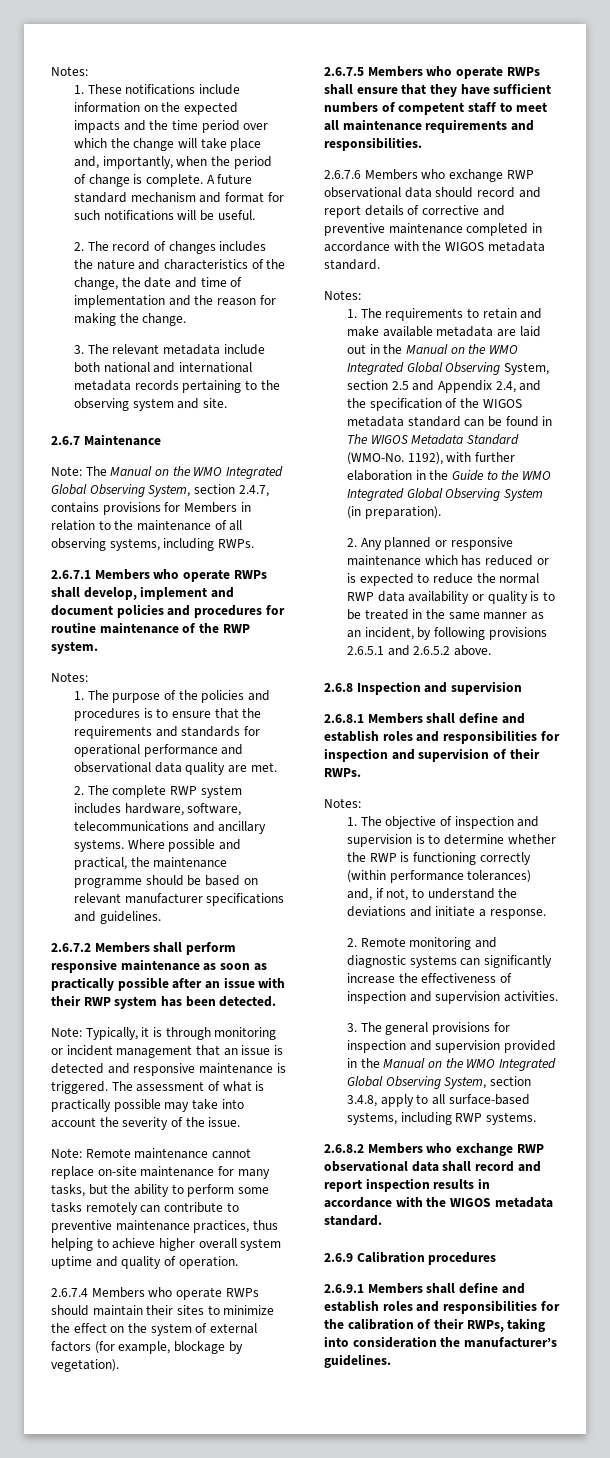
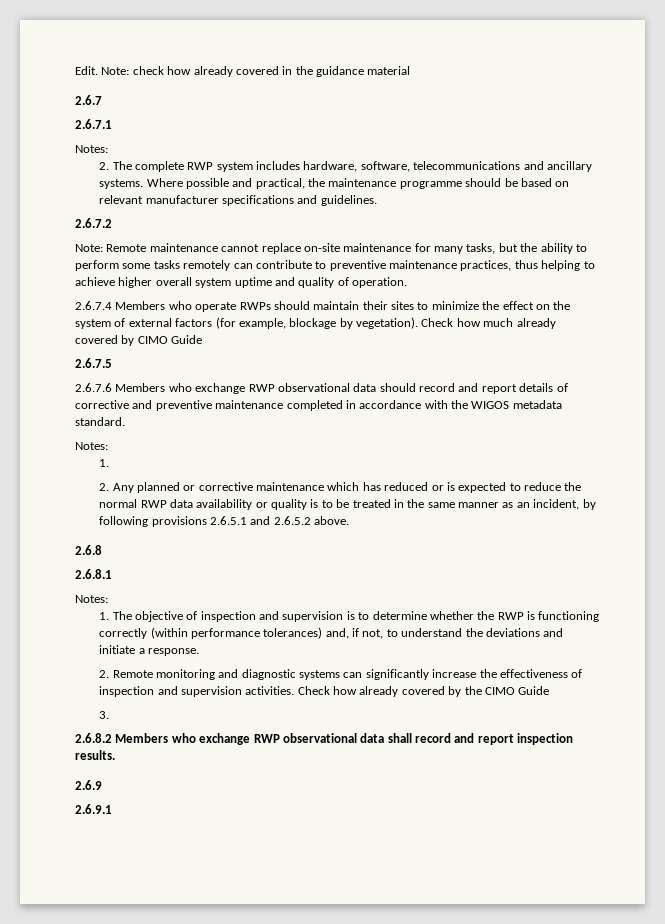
[51,66,88,76] [74,84,240,95] [74,102,238,115] [74,120,269,133] [74,138,262,151] [74,156,272,169] [74,174,253,187] [74,192,284,203] [74,210,255,221] [74,241,267,254] [74,259,286,270] [74,277,243,290] [74,295,276,308] [74,313,187,326] [74,344,265,355] [74,362,252,373] [74,380,280,393] [74,398,227,411] [51,434,161,446] [51,466,283,479] [51,484,269,497] [51,502,251,515] [51,520,243,531] [51,538,254,551] [51,569,267,582] [51,586,234,600] [51,604,285,618] [51,622,250,634] [51,641,98,654] [51,672,88,682] [74,690,270,703] [74,708,262,721] [74,726,260,739] [74,744,244,757] [74,762,277,775] Notes: // 1. These notifications include information on the expected impacts and the time period over which the change will take place and, importantly, when the period of change is complete. A future standard mechanism and format for such notifications will be useful. // 2. The record of changes includes the nature and characteristics of the change, the date and time of implementation and the reason for making the change. // 3. The relevant metadata include both national and international metadata records pertaining to the observing system and site. // 2.6.7 Maintenance // Note: The Manual on the WMO Integrated Global Observing System, section 2.4.7, contains provisions for Members in relation to the maintenance of all observing systems, including RWPs. // 2.6.7.1 Members who operate RWPs shall develop, implement and document policies and procedures for routine maintenance of the RWP system. // Notes: // 1. The purpose of the policies and procedures is to ensure that the requirements and standards for operational performance and observational data quality are met. -> [75,66,411,77] [75,95,102,105] [75,119,112,129] [75,145,108,153] Edit. Note: check how already covered in the guidance material // 2.6.7 // 2.6.7.1 // Notes:
[94,942,236,955] [51,959,267,973] [51,977,286,991] [51,995,277,1009] [51,1027,277,1040] [51,1045,283,1058] [51,1063,286,1076] [51,1081,265,1094] [51,1099,244,1112] [51,1117,241,1130] Members shall perform responsive maintenance as soon as practically possible after an issue with their RWP system has been detected. // Note: Typically, it is through monitoring or incident management that an issue is detected and responsive maintenance is triggered. The assessment of what is practically possible may take into account the severity of the issue. -> (112, 223) none
[324,66,540,79] [324,83,552,97] [324,102,548,115] [324,119,534,133] [324,137,422,151] // 2.6.7.5 Members who operate RWPs shall ensure that they have sufficient numbers of competent staff to meet all maintenance requirements and responsibilities. -> [421,318,556,329] [75,335,203,346] [75,358,112,368] Check how much already covered by CIMO Guide // 2.6.7.5
[360,308,543,321] [347,326,541,337] [347,344,518,354] [347,362,549,375] [347,380,542,393] [347,398,522,411] [347,416,553,427] [347,434,519,445] [347,452,515,465] [347,470,551,481] [347,488,543,501] [347,506,441,519] The requirements to retain and make available metadata are laid out in the Manual on the WMO Integrated Global Observing System, section 2.5 and Appendix 2.4, and the specification of the WIGOS metadata standard can be found in The WIGOS Metadata Standard (WMO-No. 1192), with further elaboration in the Guide to the WMO Integrated Global Observing System (in preparation). -> (110, 463) none
[450,537,513,550] responsive -> [198,482,253,491] corrective
[356,681,522,695] [324,712,525,724] [324,730,560,744] [324,748,540,762] [324,768,361,777] Inspection and supervision // 2.6.8.1 Members shall define and establish roles and responsibilities for inspection and supervision of their RWPs. -> [75,569,112,579] // 2.6.8.1
[347,1022,510,1035] [347,1040,556,1053] [347,1058,556,1071] [347,1076,531,1089] [347,1094,530,1107] [347,1112,536,1125] // 3. The general provisions for inspection and supervision provided in the Manual on the WMO Integrated Global Observing System, section 3.4.8, apply to all surface-based systems, including RWP systems. -> [297,686,550,697] [99,711,110,719] Check how already covered by the CIMO Guide // 3.
[433,1178,490,1189] [324,1196,553,1208] [324,1215,382,1226] results in accordance with the WIGOS metadata standard. -> [75,750,115,760] results.
[356,1251,497,1265] Calibration procedures -> (102, 785) none
[367,1282,525,1294] [324,1300,560,1314] [324,1318,546,1332] [324,1336,557,1348] [324,1354,391,1368] Members shall define and establish roles and responsibilities for the calibration of their RWPs, taking into consideration the manufacturer’s guidelines. -> (112, 809) none

